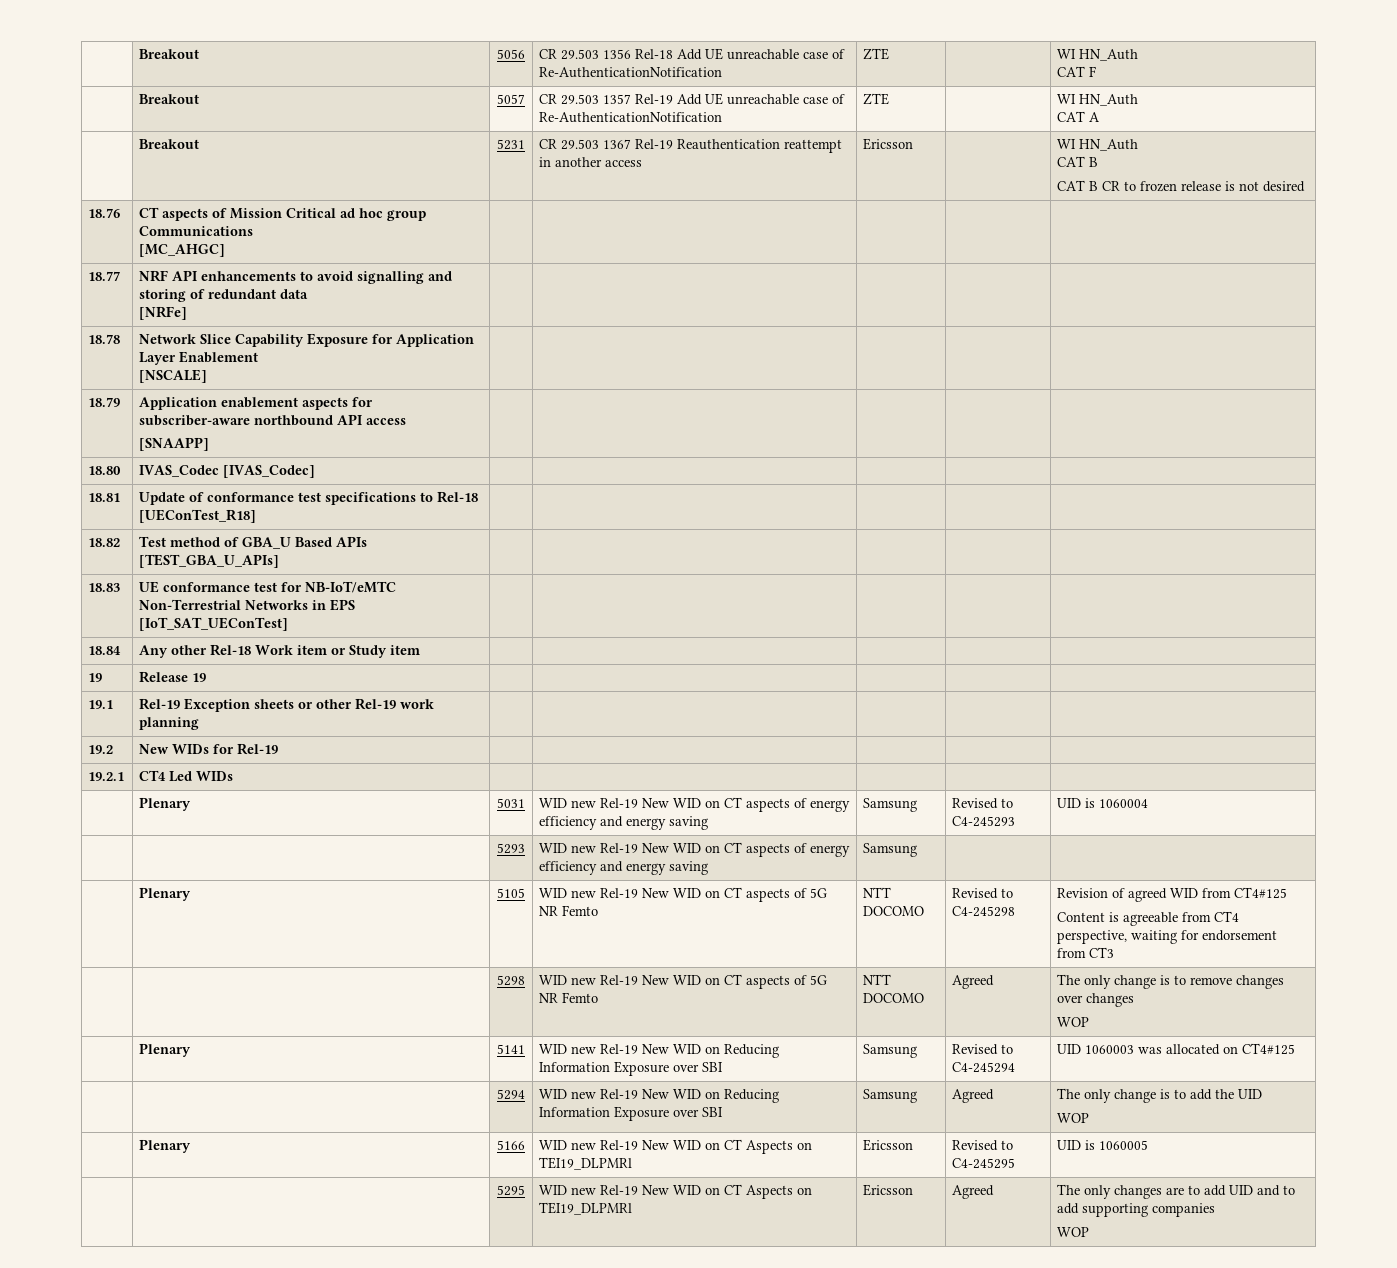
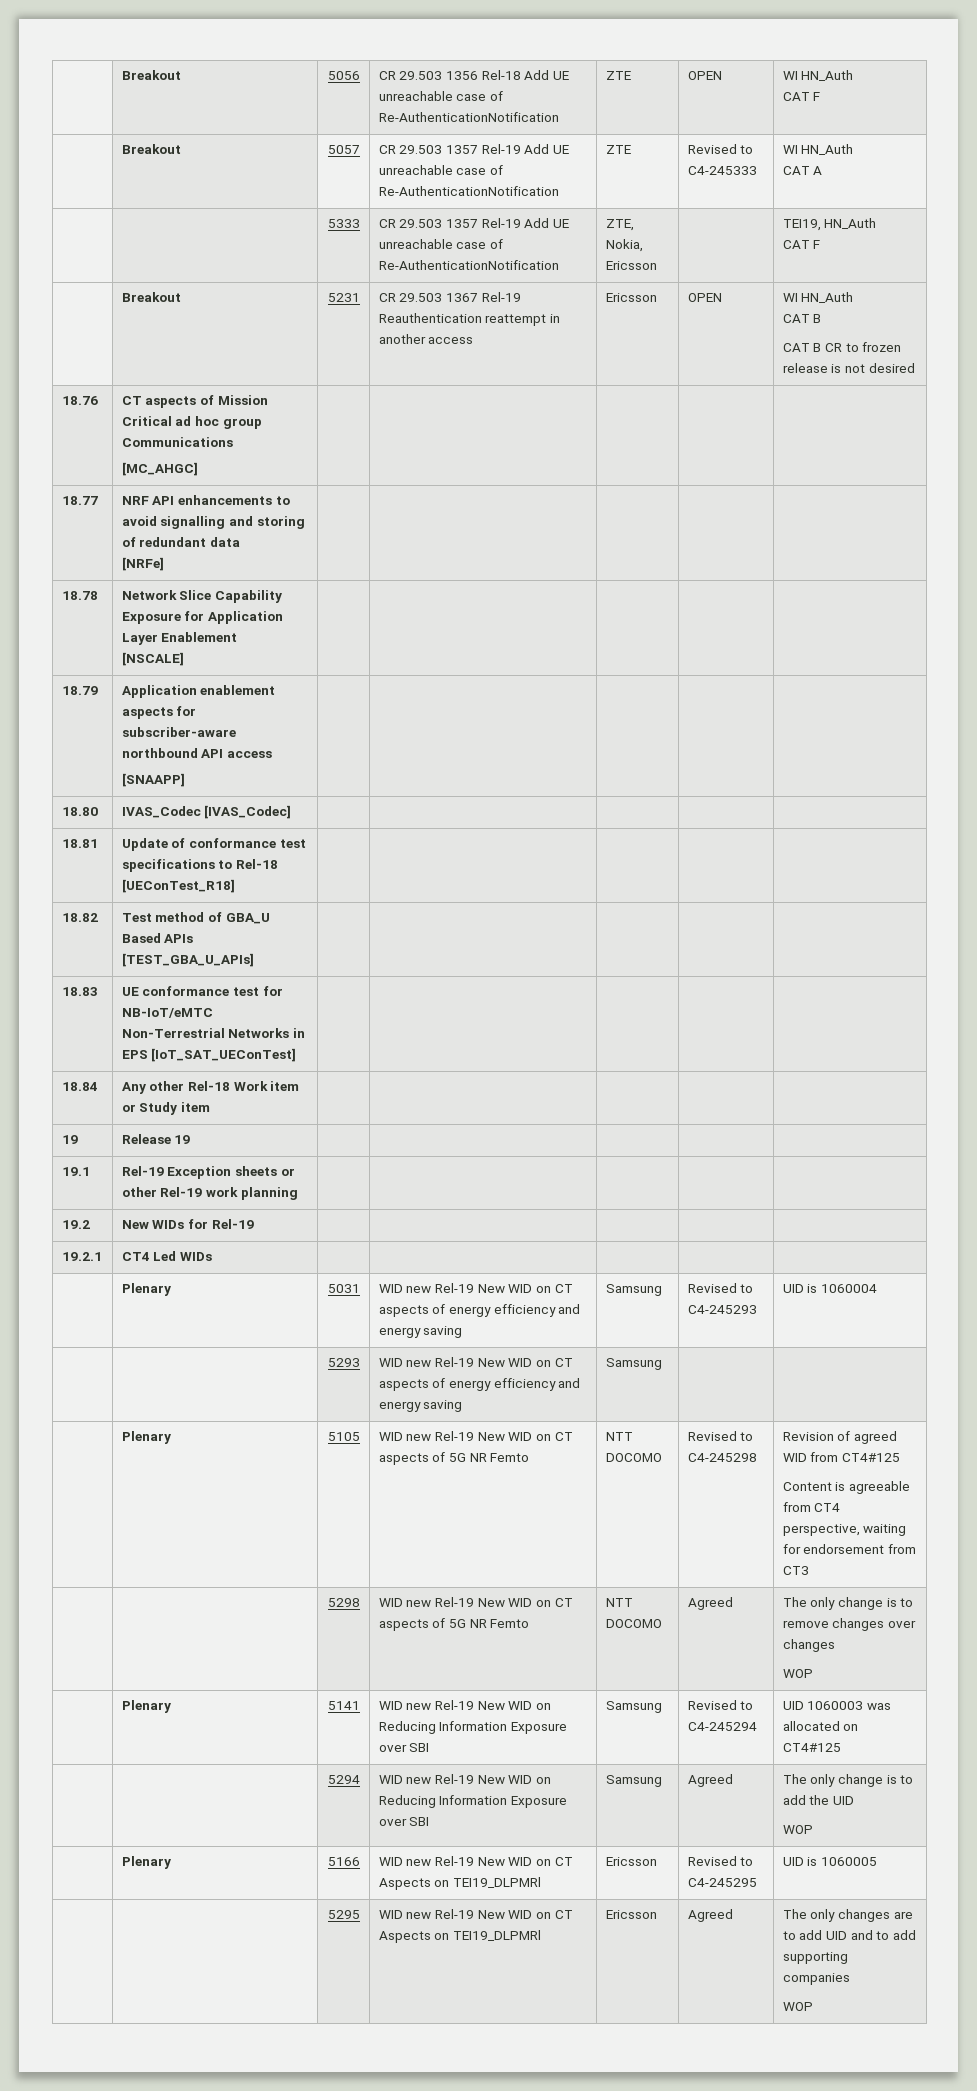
(890, 54) none -> [687,71,722,80] OPEN
(890, 99) none -> [687,144,754,154] [687,166,757,175] Revised to C4-245333
(1101, 117) none -> [327,219,360,228] [378,218,569,228] [378,239,503,249] [378,260,559,270] [605,219,634,231] [605,239,643,252] [605,261,657,270] [782,218,877,231] [782,240,821,249] // | | 5333 | CR 29.503 1357 Rel-19 Add UE unreachable case of Re-AuthenticationNotification | ZTE, Nokia, Ericsson | | TEI19, HN_Auth // CAT F
(914, 144) none -> [687,293,722,302] OPEN

